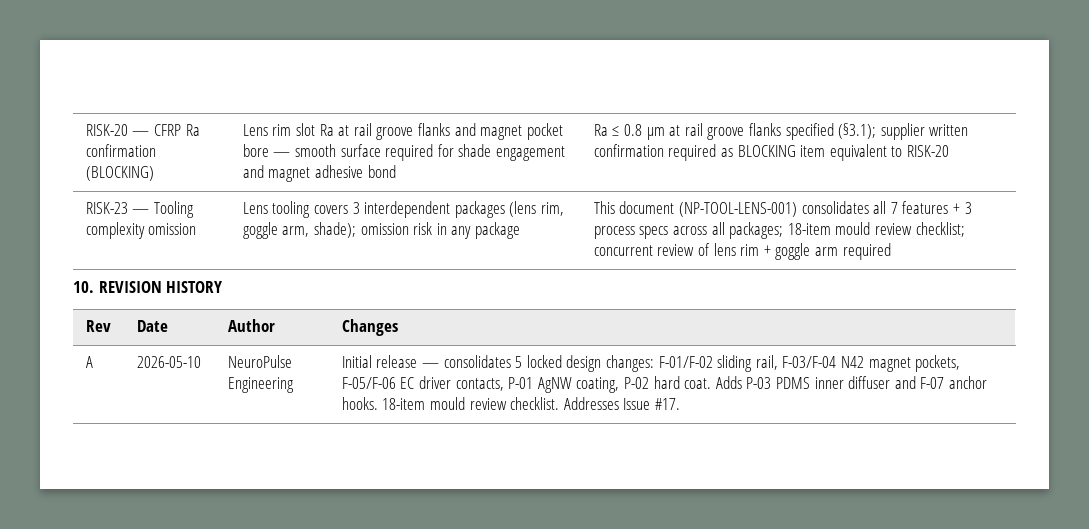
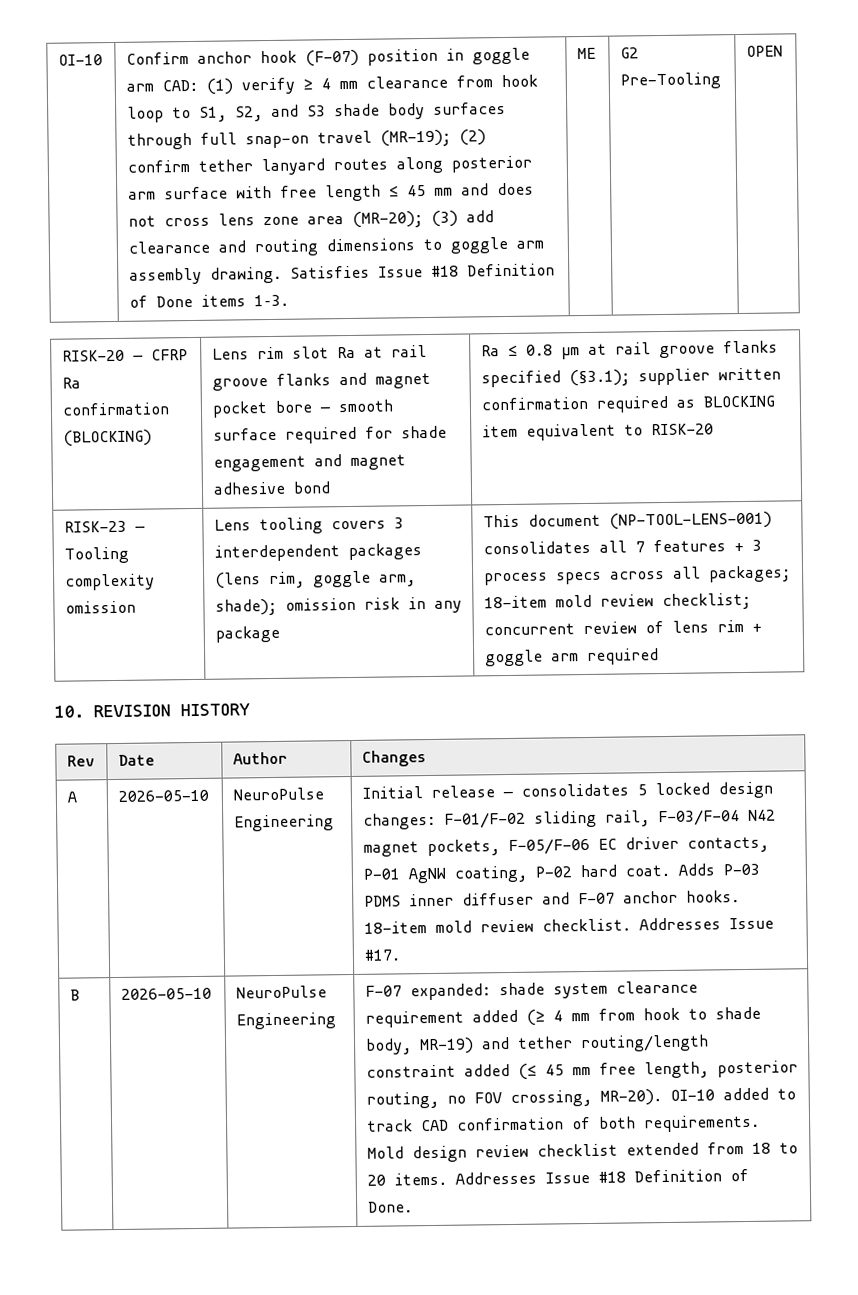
(85, 130) none -> [57,54,103,66] [125,47,530,67] [125,74,538,95] [126,101,506,123] [126,129,486,150] [126,155,532,176] [127,182,534,202] [127,210,494,228] [127,236,544,257] [128,263,555,285] [128,294,289,308] [576,47,596,60] [619,47,639,59] [619,72,721,90] [745,45,783,57] OI-10 | Confirm anchor hook (F-07) position in goggle arm CAD: (1) verify ≥ 4 mm clearance from hook loop to S1, S2, and S3 shade body surfaces through full snap-on travel (MR-19); (2) confirm tether lanyard routes along posterior arm surface with free length ≤ 45 mm and does not cross lens zone area (MR-20); (3) add clearance and routing dimensions to goggle arm assembly drawing. Satisfies Issue #18 Definition of Done items 1–3. | ME | G2 Pre-Tooling | OPEN //
[835,222,871,235] mould -> [554,594,592,608] mold
[430,397,466,410] mould -> [434,920,472,933] mold
(681, 404) none -> [69,989,80,1001] [120,987,212,1000] [235,985,327,999] [235,1012,336,1030] [364,980,698,1001] [364,1006,761,1028] [364,1034,709,1055] [365,1060,798,1080] [365,1087,796,1109] [366,1114,760,1133] [366,1142,798,1163] [366,1168,749,1186] [367,1201,413,1213] // B | 2026-05-10 | NeuroPulse Engineering | F-07 expanded: shade system clearance requirement added (≥ 4 mm from hook to shade body, MR-19) and tether routing/length constraint added (≤ 45 mm free length, posterior routing, no FOV crossing, MR-20). OI-10 added to track CAD confirmation of both requirements. Mold design review checklist extended from 18 to 20 items. Addresses Issue #18 Definition of Done.

